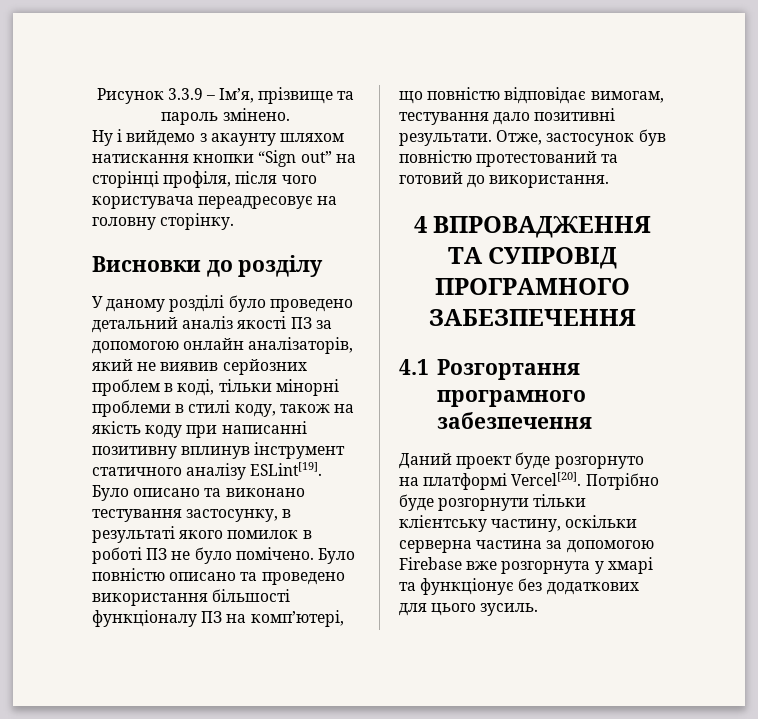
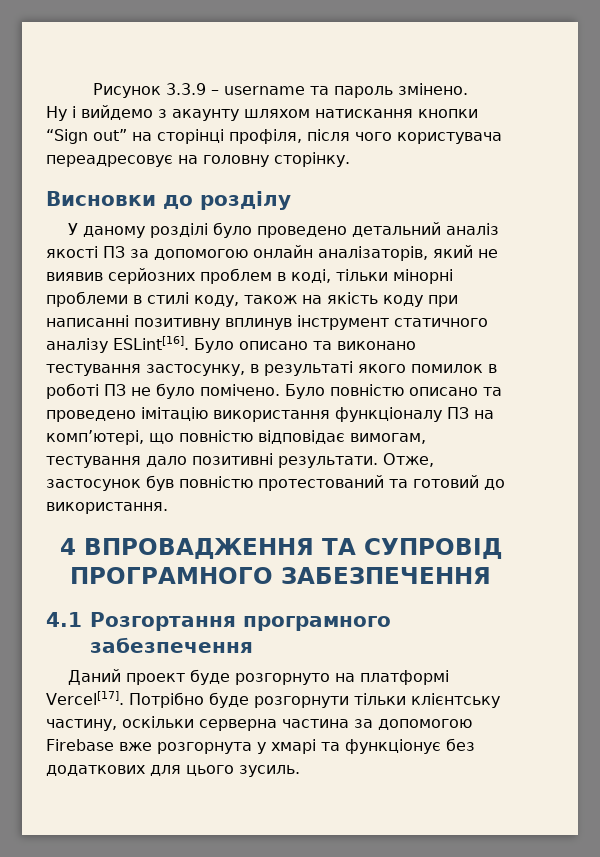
[219,87,334,104] Ім’я, прізвище -> [224,86,305,95] username
[250,462,323,476] ESLint[19]. -> [113,336,189,350] ESLint[16].
[92,589,291,606] використання більшості -> [141,407,330,422] імітацію використання
[511,472,582,486] Vercel[20]. -> [46,691,124,705] Vercel[17].

